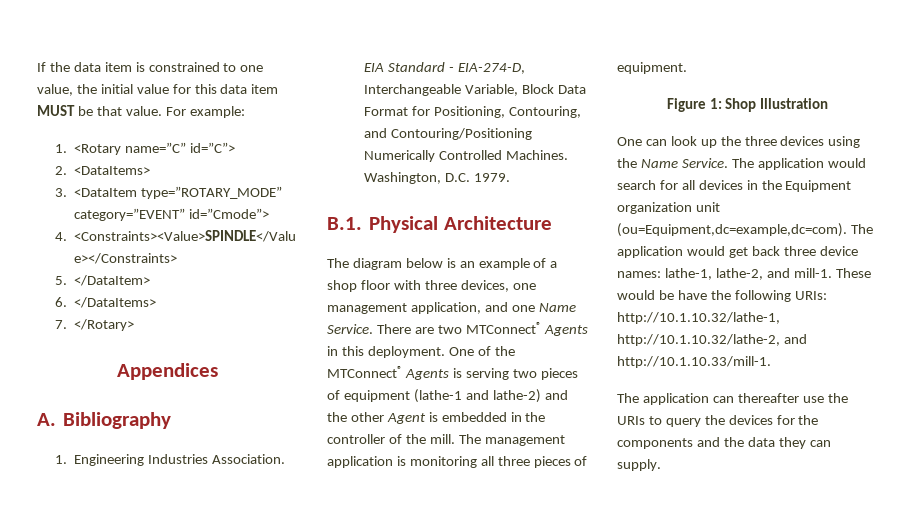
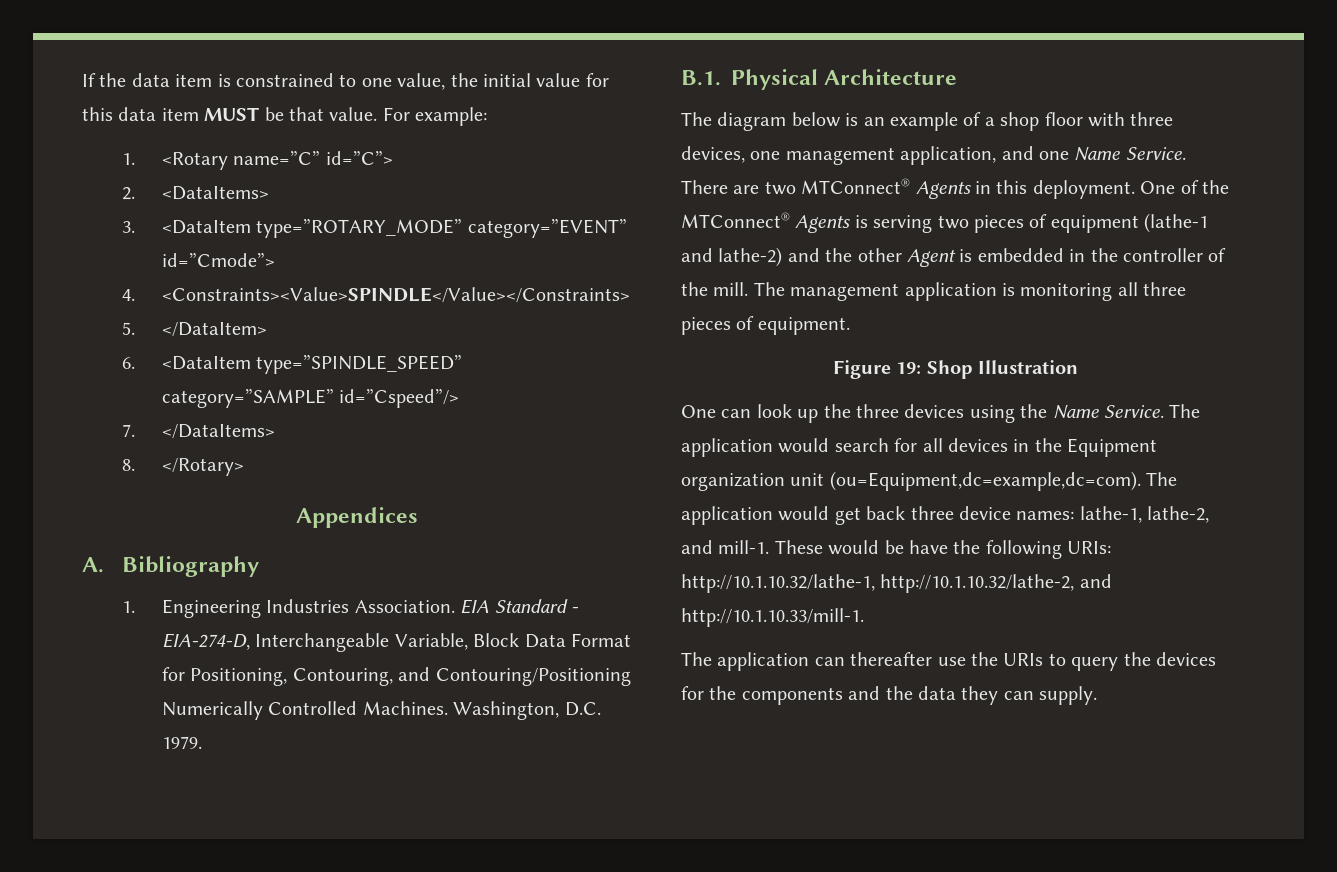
(67, 302) none -> [161,354,463,374] [161,388,460,408] [121,424,135,437] <DataItem type=”SPINDLE_SPEED” category=”SAMPLE” id=”Cspeed”/> // 7.
[54,320,67,329] 7. -> [121,459,135,471] 8.
[709,98,722,109] 1: -> [896,362,922,374] 19:

